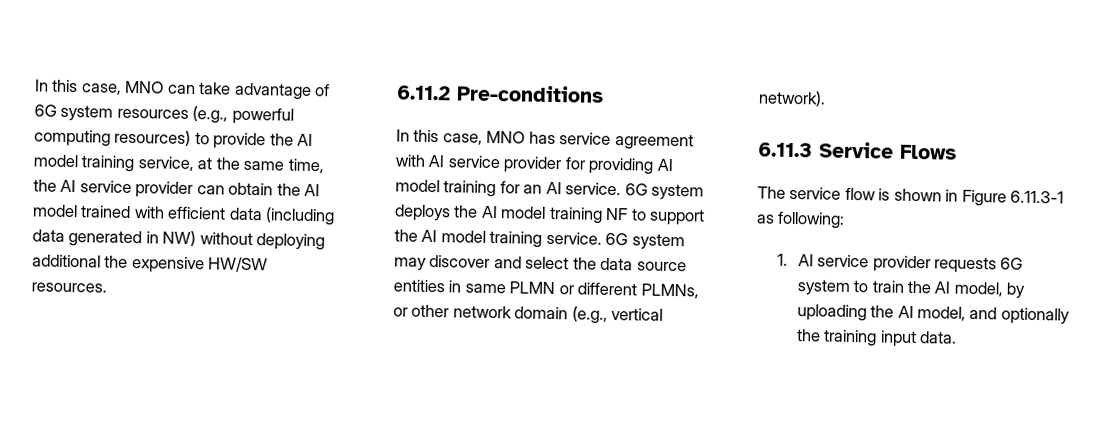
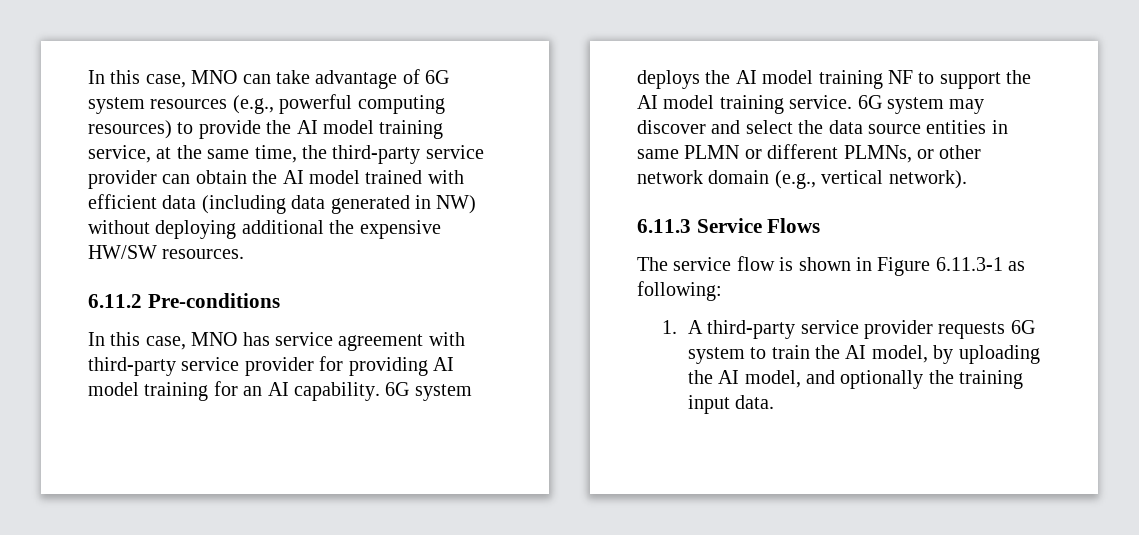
[60,179,77,193] AI -> [332,145,421,164] third-party
[428,154,446,168] AI -> [88,357,176,376] third-party
[565,182,622,196] service. -> [294,382,380,401] capability.
[797,254,814,267] AI -> [687,320,796,339] A third-party

